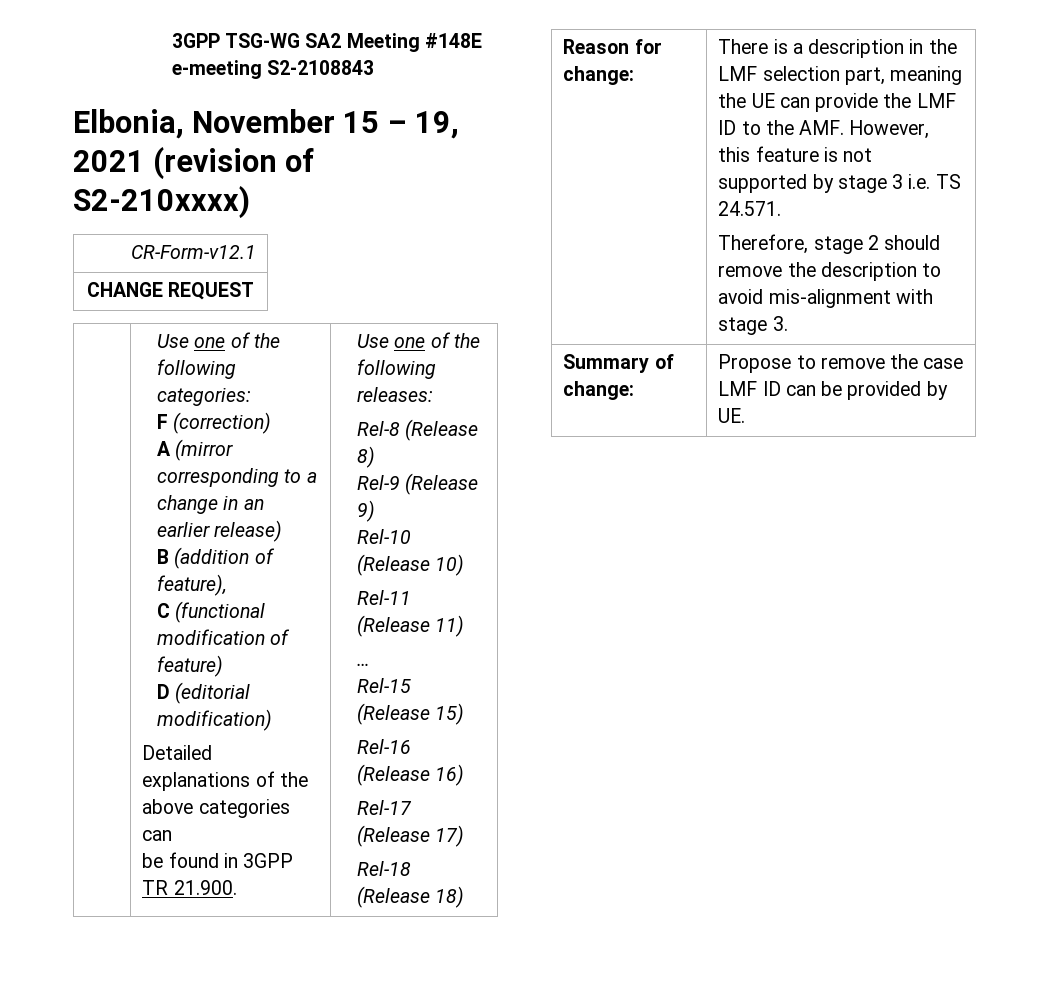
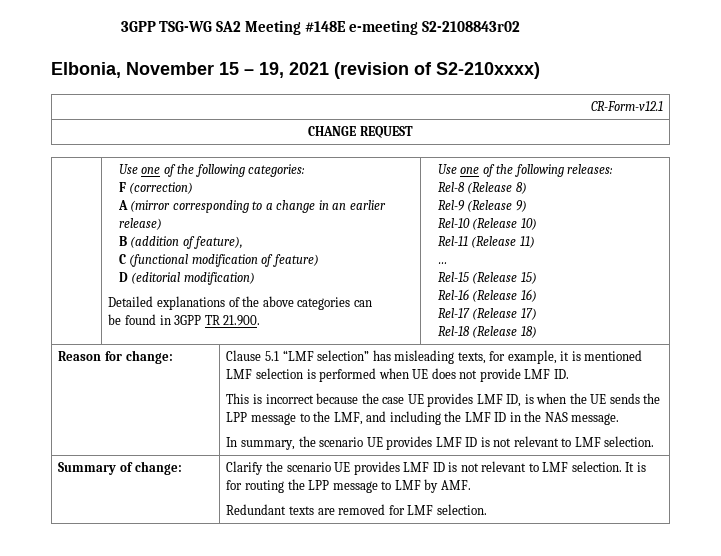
[267,60,375,75] S2-2108843 -> [421,21,520,32] S2-2108843r02
[718,39,957,58] [718,66,963,85] [718,93,956,112] [718,120,930,139] [718,146,873,162] [718,174,961,193] [718,201,782,216] [718,234,941,254] [718,262,942,281] [718,289,933,308] [718,316,788,335] [563,354,674,373] [563,381,635,400] [718,354,964,373] [718,381,948,400] [718,408,746,423] There is a description in the LMF selection part, meaning the UE can provide the LMF ID to the AMF. However, this feature is not supported by stage 3 i.e. TS 24.571. // Therefore, stage 2 should remove the description to avoid mis-alignment with stage 3. // Summary of change: | Propose to remove the case LMF ID can be provided by UE. -> [226,350,643,364] [226,368,569,382] [226,393,661,407] [226,411,620,425] [226,436,655,450] [58,461,182,475] [226,461,646,475] [226,479,471,493] [226,504,487,515] Clause 5.1 “LMF selection” has misleading texts, for example, it is mentioned LMF selection is performed when UE does not provide LMF ID. // This is incorrect because the case UE provides LMF ID, is when the UE sends the LPP message to the LMF, and including the LMF ID in the NAS message. // In summary, the scenario UE provides LMF ID is not relevant to LMF selection. // Summary of change: | Clarify the scenario UE provides LMF ID is not relevant to LMF selection. It is for routing the LPP message to LMF by AMF. // Redundant texts are removed for LMF selection.

